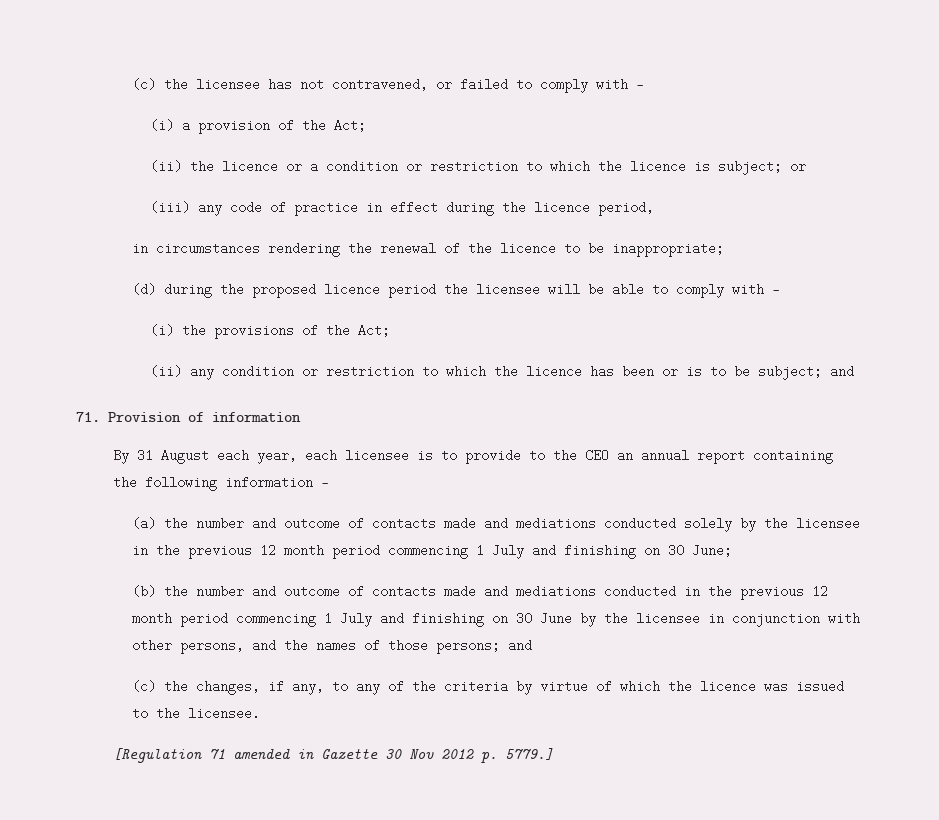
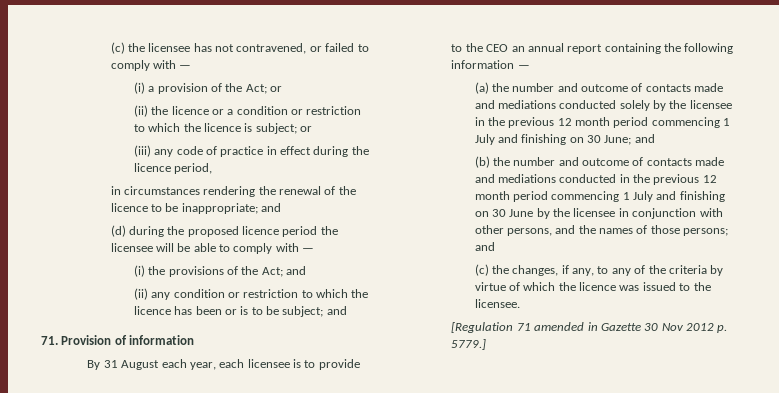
(367, 125) none -> [270,86,283,92] or
(724, 249) none -> [261,203,282,212] and
(391, 330) none -> [286,266,307,275] and
(732, 550) none -> [634,134,655,143] and

